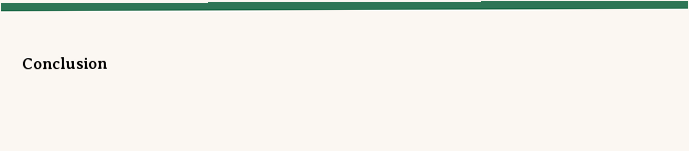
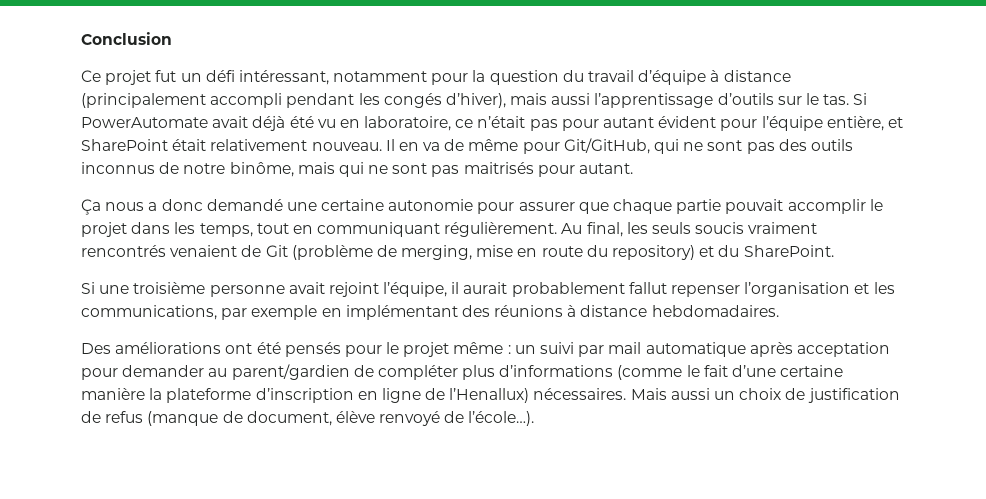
(108, 63) none -> [81,70,791,85] [81,93,868,108] [81,116,903,131] [81,138,853,154] [81,162,634,177] [81,199,883,215] [81,222,818,237] [81,245,834,260] [81,282,895,297] [81,305,779,320] [81,342,890,357] [81,364,844,380] [81,388,900,403] [81,411,535,426] // Ce projet fut un défi intéressant, notamment pour la question du travail d’équipe à distance (principalement accompli pendant les congés d’hiver), mais aussi l’apprentissage d’outils sur le tas. Si PowerAutomate avait déjà été vu en laboratoire, ce n’était pas pour autant évident pour l’équipe entière, et SharePoint était relativement nouveau. Il en va de même pour Git/GitHub, qui ne sont pas des outils inconnus de notre binôme, mais qui ne sont pas maitrisés pour autant. // Ça nous a donc demandé une certaine autonomie pour assurer que chaque partie pouvait accomplir le projet dans les temps, tout en communiquant régulièrement. Au final, les seuls soucis vraiment rencontrés venaient de Git (problème de merging, mise en route du repository) et du SharePoint. // Si une troisième personne avait rejoint l’équipe, il aurait probablement fallut repenser l’organisation et les communications, par exemple en implémentant des réunions à distance hebdomadaires. // Des améliorations ont été pensés pour le projet même : un suivi par mail automatique après acceptation pour demander au parent/gardien de compléter plus d’informations (comme le fait d’une certaine manière la plateforme d’inscription en ligne de l’Henallux) nécessaires. Mais aussi un choix de justification de refus (manque de document, élève renvoyé de l’école…).

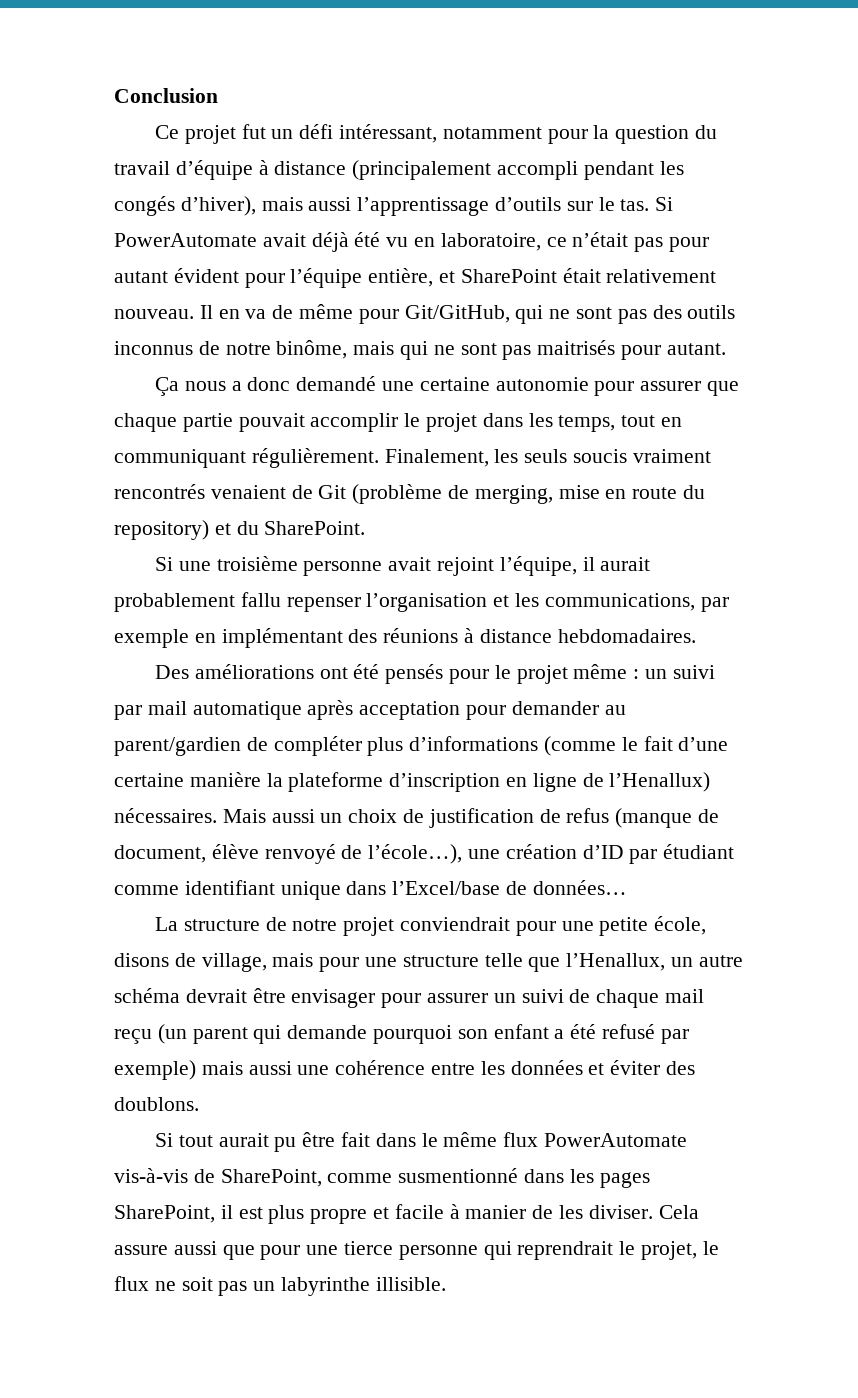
[561,222,623,237] Au final, -> [384,449,489,467] Finalement,
[628,282,667,294] fallut -> [240,592,281,607] fallu
[468,411,535,426] l’école…). -> [368,844,735,864] [114,880,627,900] [154,916,707,936] [114,953,743,972] [114,988,705,1008] [114,1024,689,1044] [114,1060,696,1080] [114,1097,199,1111] [154,1132,687,1152] [114,1168,650,1188] [114,1204,699,1224] [114,1241,719,1260] [114,1276,446,1296] l’école…), une création d’ID par étudiant comme identifiant unique dans l’Excel/base de données… // La structure de notre projet conviendrait pour une petite école, disons de village, mais pour une structure telle que l’Henallux, un autre schéma devrait être envisager pour assurer un suivi de chaque mail reçu (un parent qui demande pourquoi son enfant a été refusé par exemple) mais aussi une cohérence entre les données et éviter des doublons. // Si tout aurait pu être fait dans le même flux PowerAutomate vis-à-vis de SharePoint, comme susmentionné dans les pages SharePoint, il est plus propre et facile à manier de les diviser. Cela assure aussi que pour une tierce personne qui reprendrait le projet, le flux ne soit pas un labyrinthe illisible.

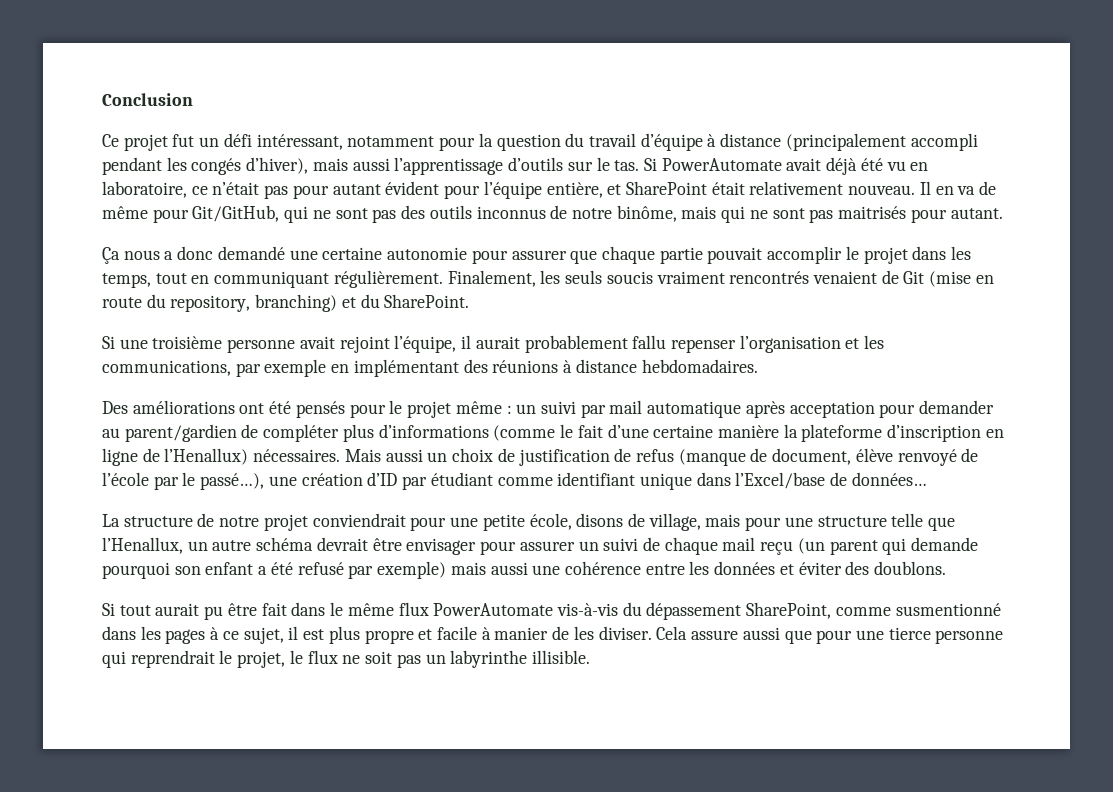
[352,484,600,504] (problème de merging, mise -> [929,271,972,287] (mise
[114,520,209,540] repository) -> [170,294,338,312] repository, branching)
[368,844,463,864] l’école…), -> [102,472,265,490] l’école par le passé…),
[193,1169,215,1183] de -> [622,602,742,620] du dépassement
[114,1205,215,1223] SharePoint, -> [210,627,284,644] à ce sujet,

